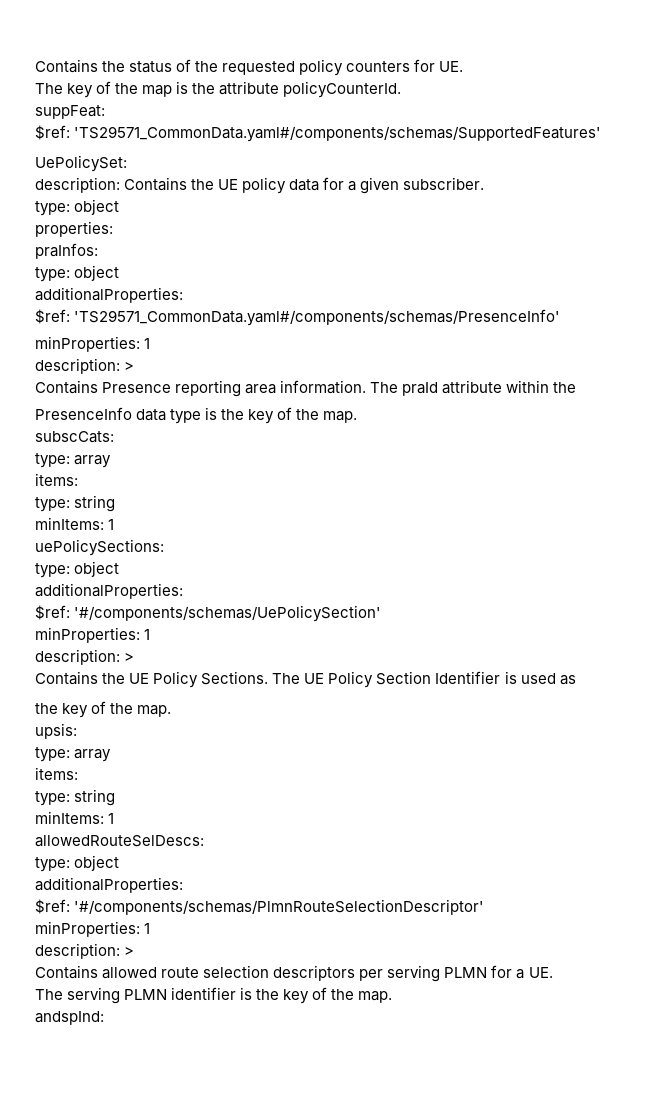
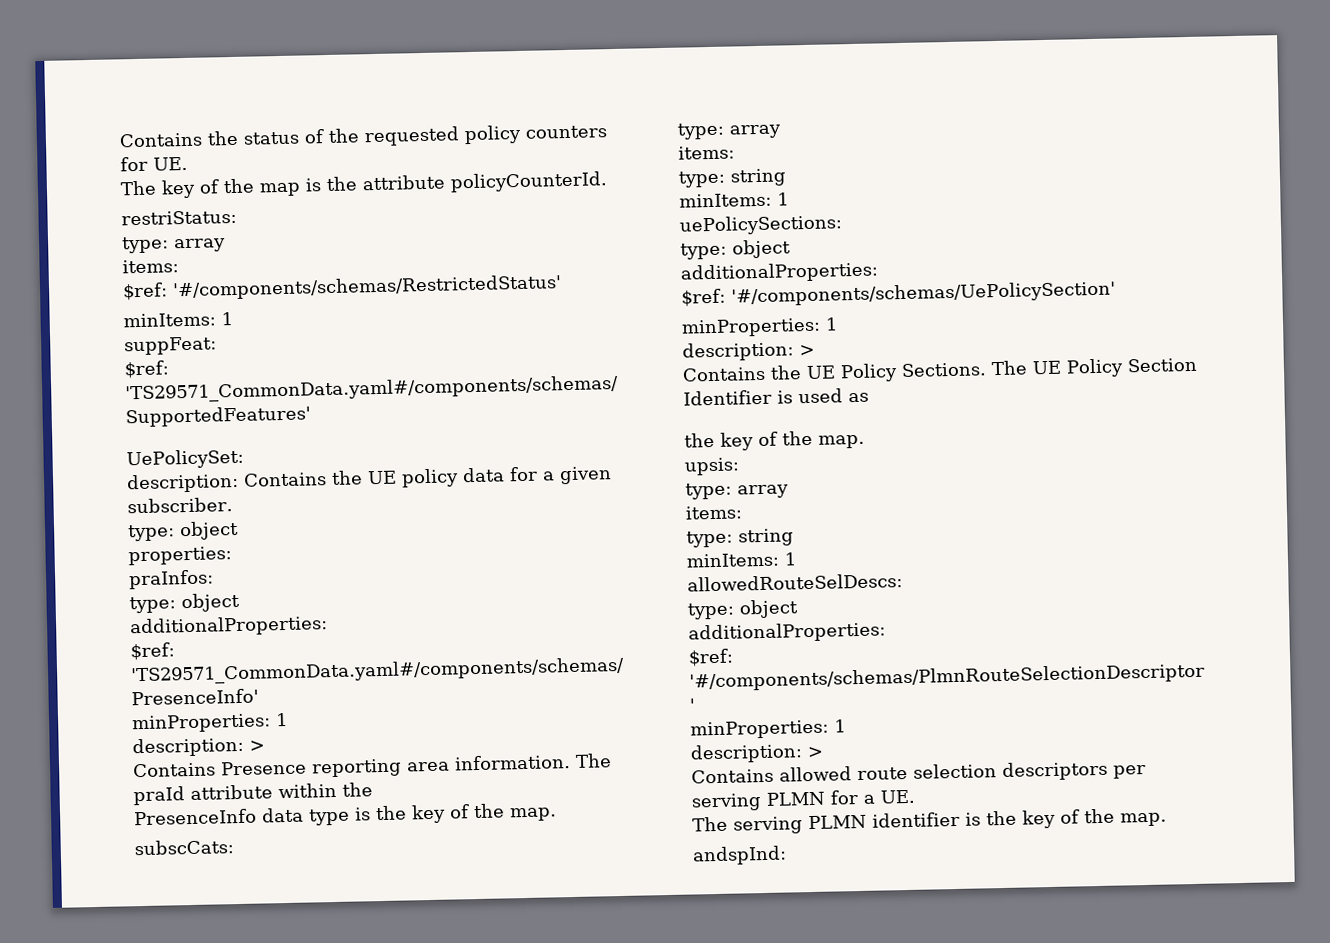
(402, 89) none -> [121,209,237,226] [121,236,226,254] [122,259,179,274] [122,274,562,301] [123,312,233,328] // restriStatus: // type: array // items: // $ref: '#/components/schemas/RestrictedStatus' // minItems: 1

